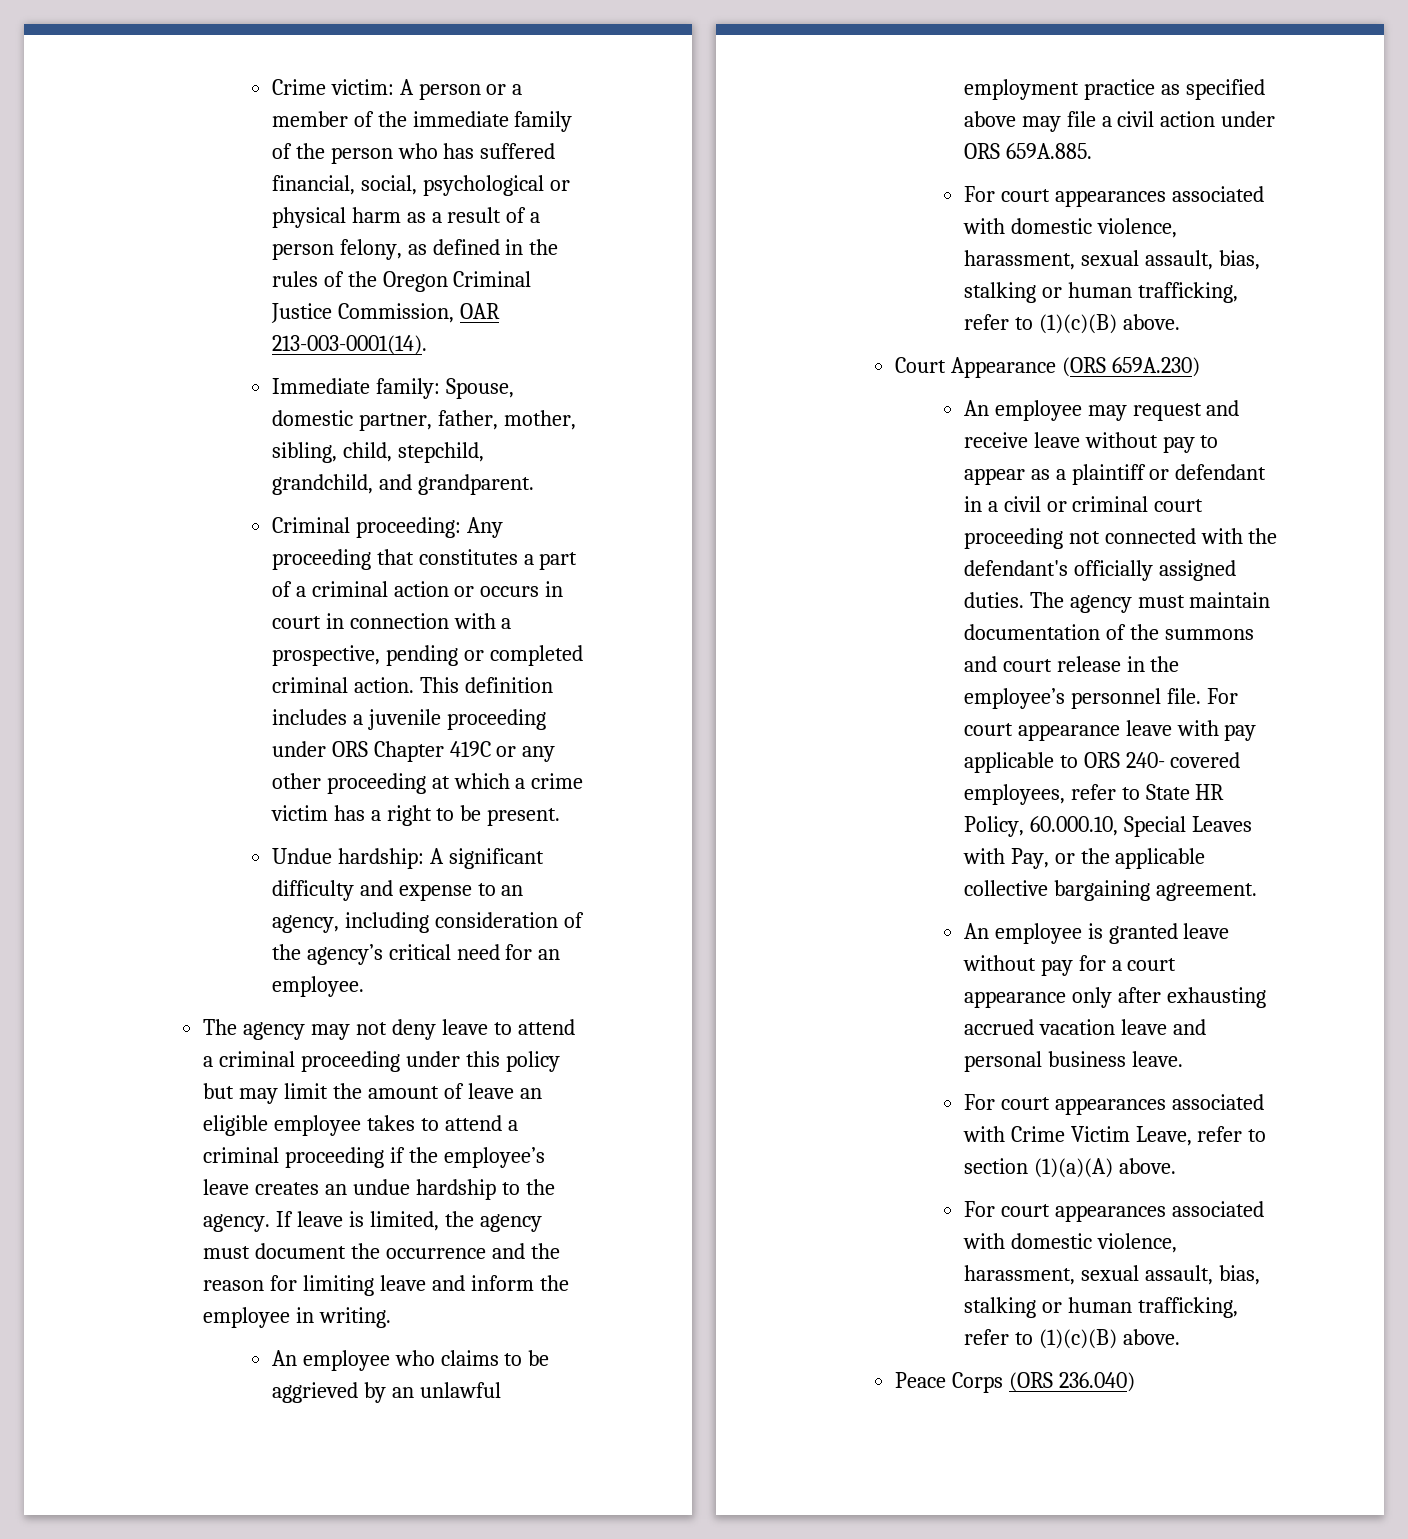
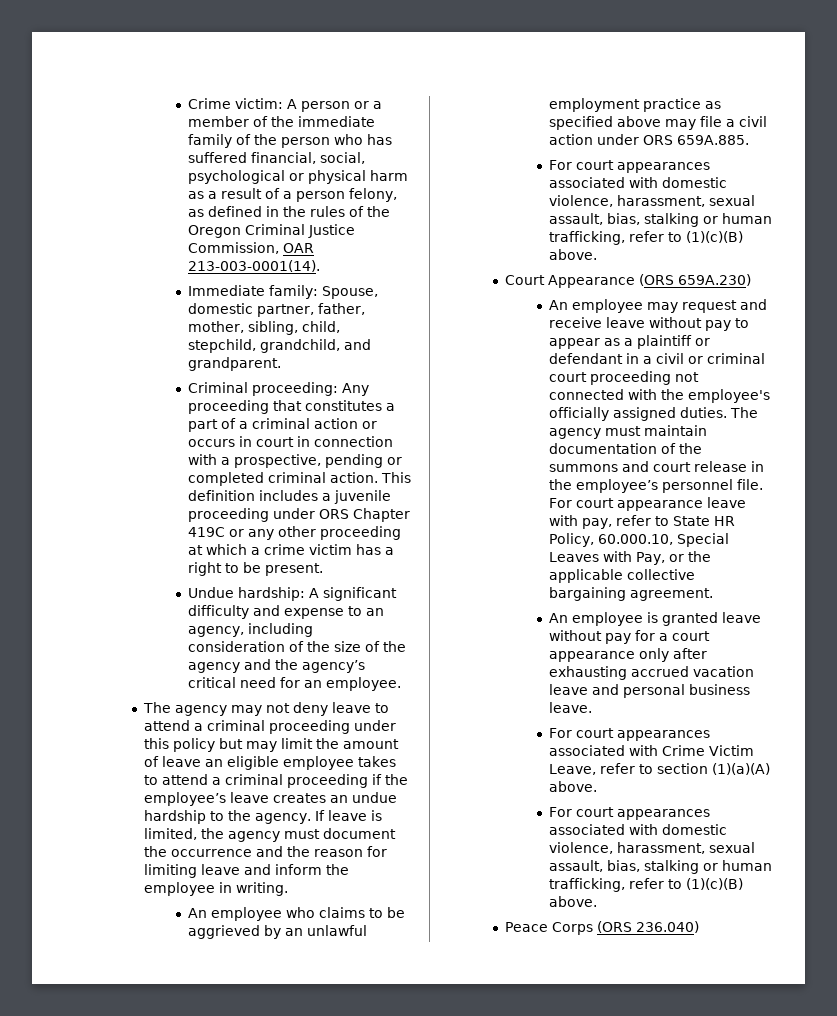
(301, 952) none -> [333,641,406,652] [187,659,298,673] size of the agency and the
[963,560,1068,576] defendant's -> [687,389,770,403] employee's
[1224,724,1257,741] [963,752,1241,773] [963,784,1065,805] pay applicable to ORS 240- covered employees, -> [581,518,612,529] pay,

